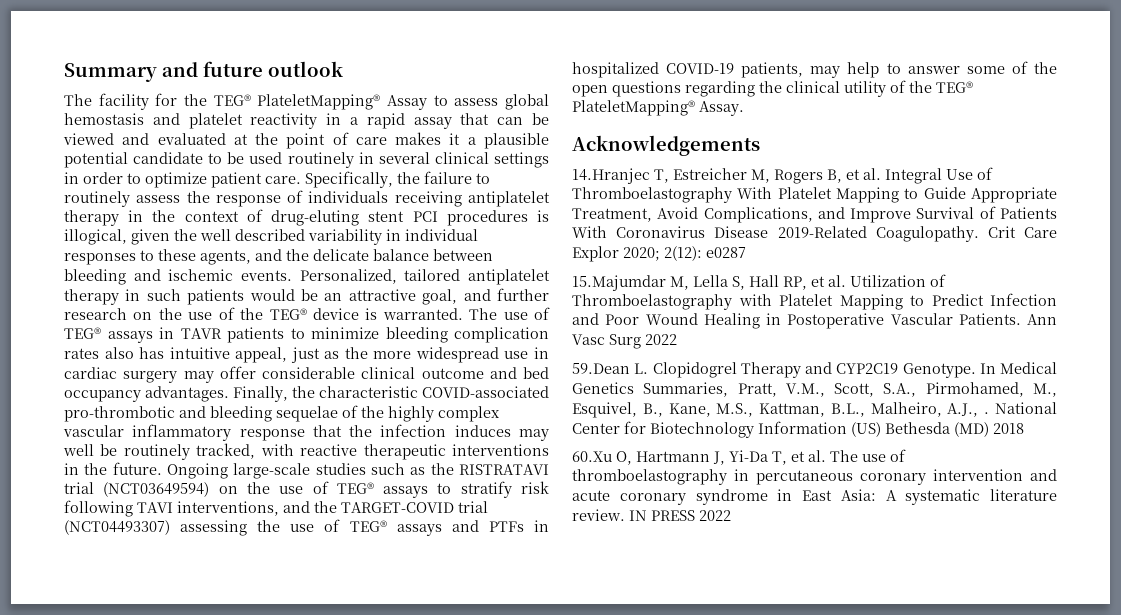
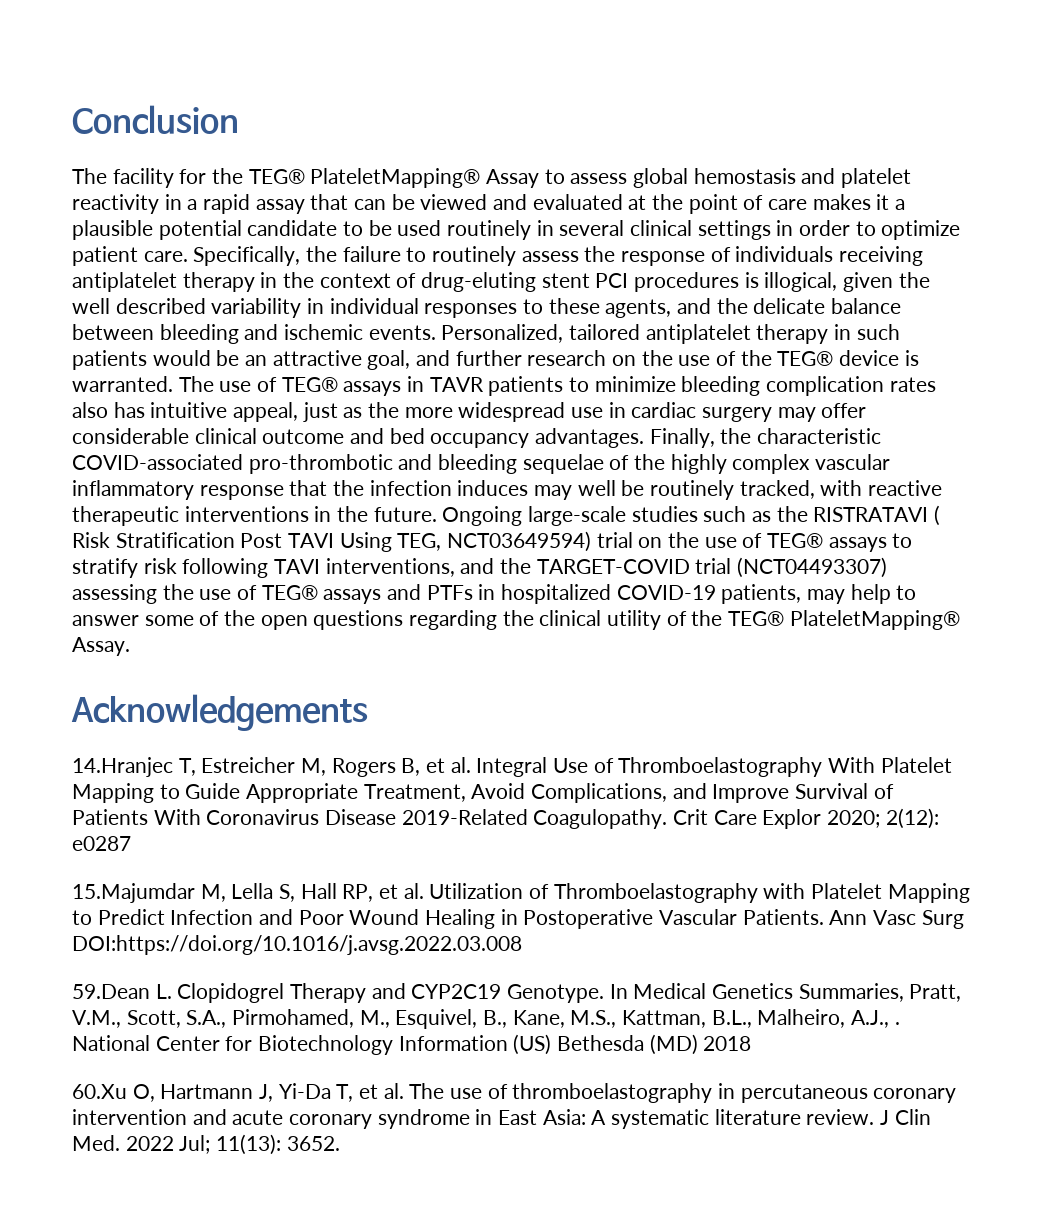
[64,61,343,82] Summary and future outlook -> [72,105,239,135] Conclusion
[64,482,210,497] trial (NCT03649594) -> [934,505,941,526] [72,531,633,552] ( Risk Stratification Post TAVI Using TEG, NCT03649594) trial
[645,334,677,345] 2022 -> [72,935,522,955] DOI:https://doi.org/10.1016/j.avsg.2022.03.008
[629,510,731,521] IN PRESS 2022 -> [880,1109,931,1125] [72,1134,340,1155] J Clin Med. 2022 Jul; 11(13): 3652.

